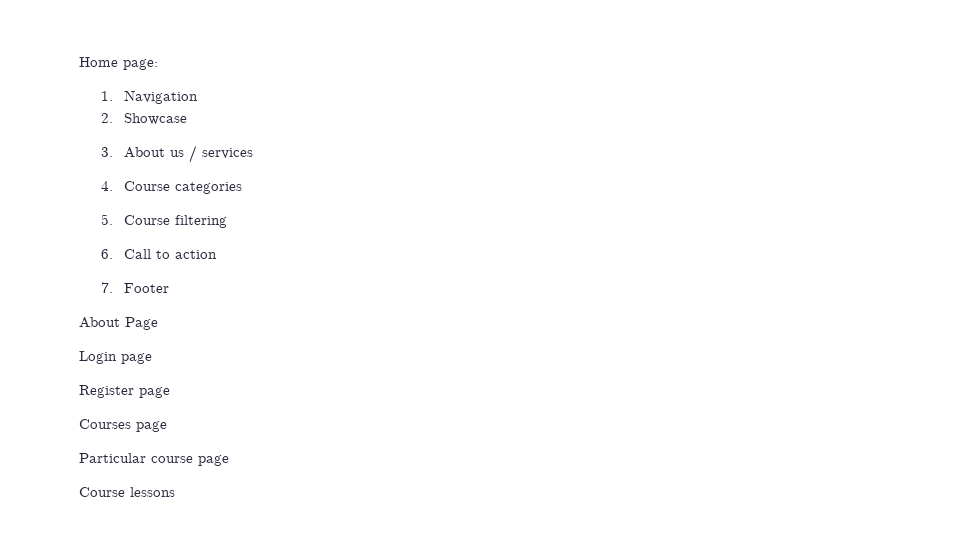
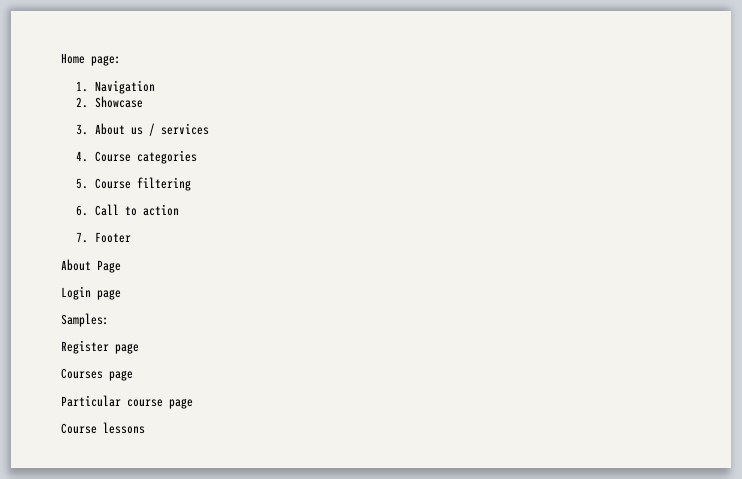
(152, 358) none -> [61,313,109,327] // Samples:

